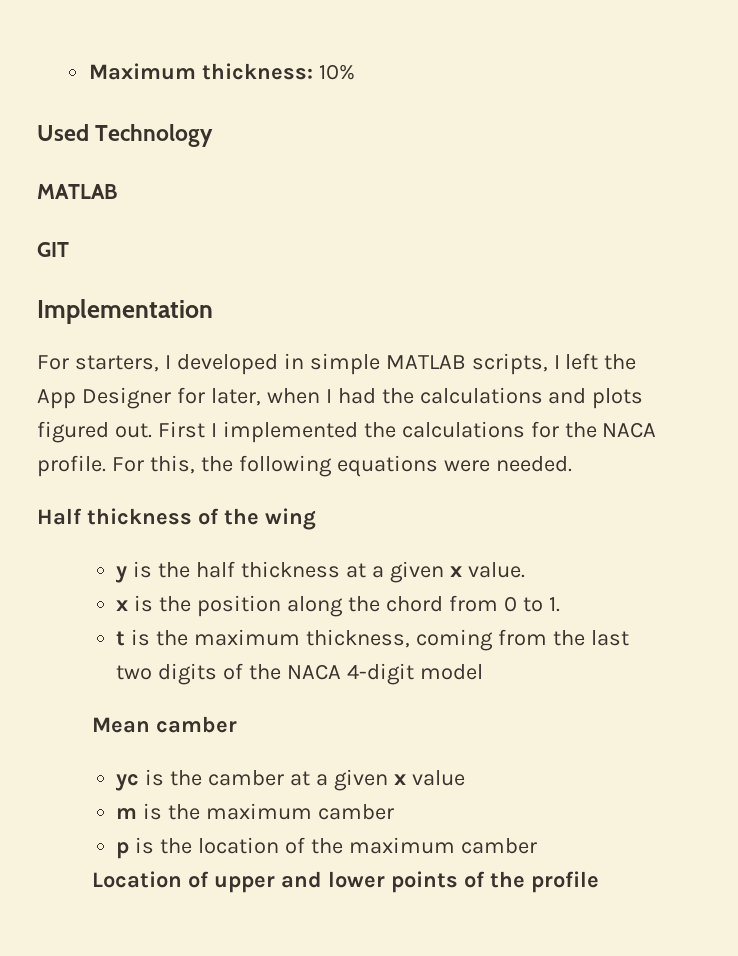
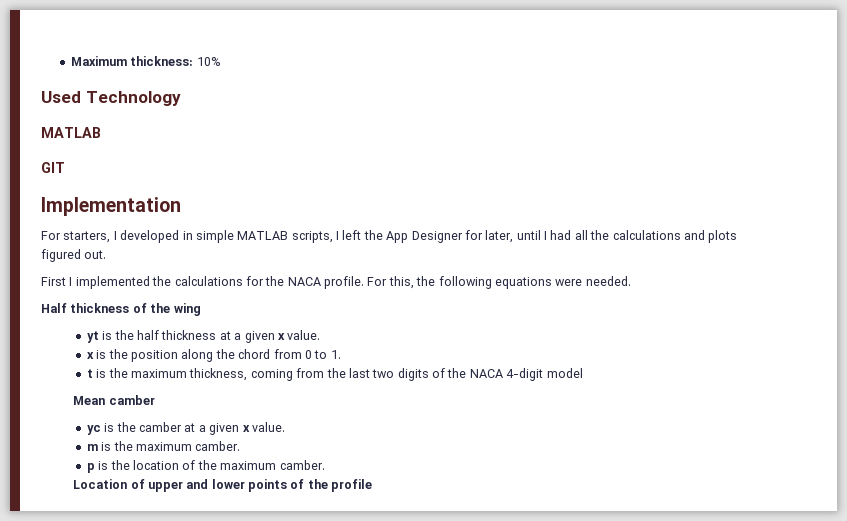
[266,388,320,404] when -> [516,230,541,240] until
(376, 396) none -> [574,230,588,240] all
(152, 430) none -> (107, 254) //
[116,566,128,583] y -> [86,331,99,343] yt
[411,770,465,786] value -> [251,422,285,432] value.
[318,804,395,820] camber -> [195,441,241,451] camber.
[461,838,538,854] camber -> [279,460,325,470] camber.

